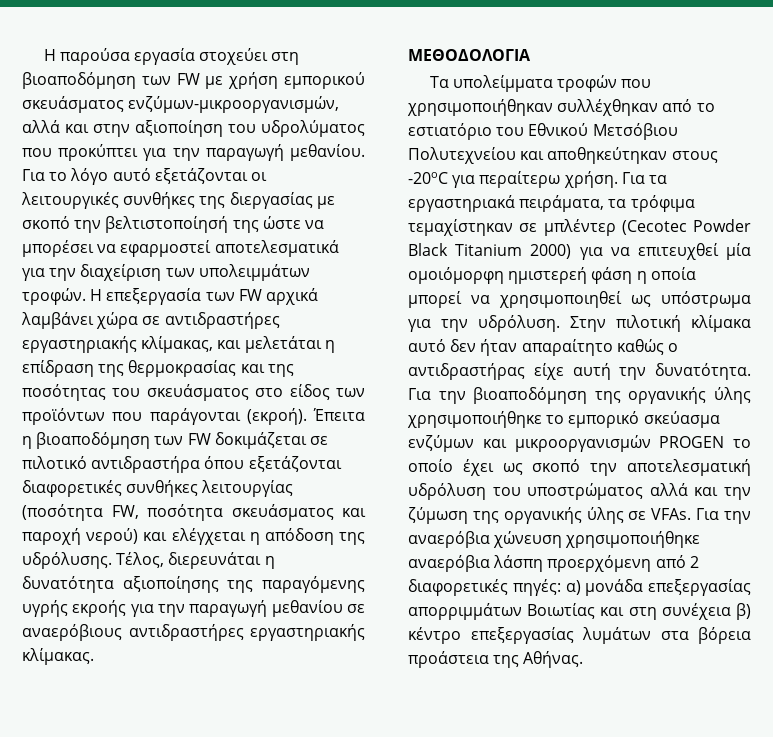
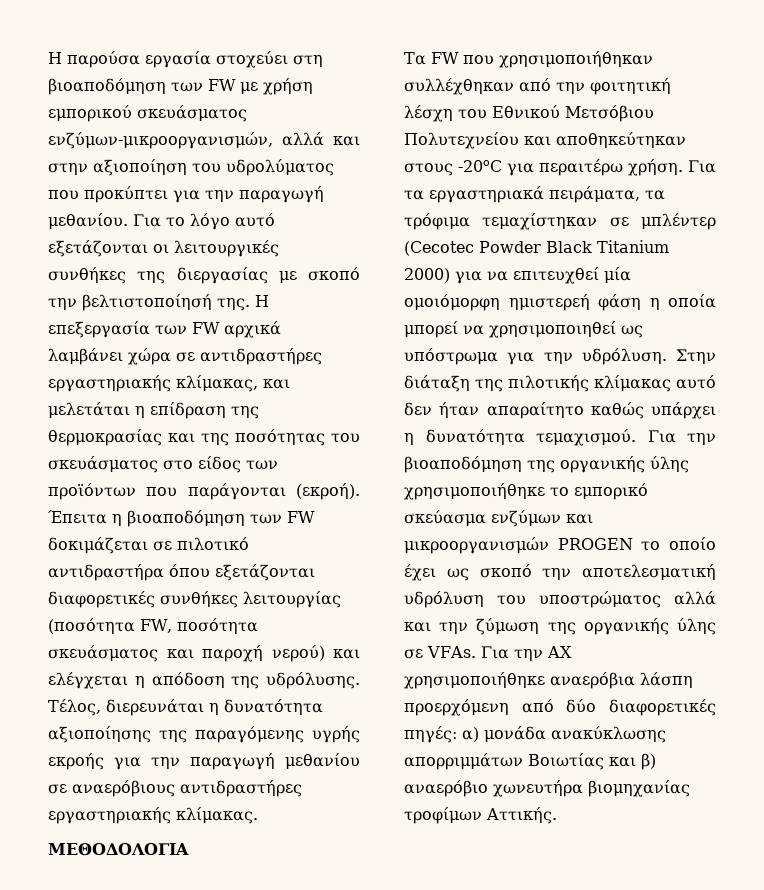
[232,216,324,233] [22,240,339,257] [22,264,310,281] [22,288,86,305] της ώστε να μπορέσει να εφαρμοστεί αποτελεσματικά για την διαχείριση των υπολειμμάτων τροφών. -> [217,298,250,311] της.
[452,75,617,92] υπολείμματα τροφών -> [431,52,459,64] FW
[696,103,715,112] [408,123,492,140] το εστιατόριο -> [556,78,671,95] [404,105,453,122] την φοιτητική λέσχη
[479,171,561,188] περαίτερω -> [539,159,623,176] περαιτέρω
[616,315,751,332] πιλοτική κλίμακα -> [404,375,671,392] διάταξη της πιλοτικής κλίμακας
[667,343,678,352] [408,363,751,380] ο αντιδραστήρας είχε αυτή την δυνατότητα. -> [651,402,716,419] [404,429,636,446] υπάρχει η δυνατότητα τεμαχισμού.
[408,531,563,548] αναερόβια χώνευση -> [546,646,572,658] ΑΧ
[689,556,699,568] 2 -> [566,699,597,713] δύο
[648,579,751,596] επεξεργασίας -> [551,726,666,743] ανακύκλωσης
[628,603,751,620] [408,627,751,644] [408,651,584,668] στη συνέχεια β) κέντρο επεξεργασίας λυμάτων στα βόρεια προάστεια της Αθήνας. -> [641,753,656,770] [404,780,690,797] [404,807,557,824] β) αναερόβιο χωνευτήρα βιομηχανίας τροφίμων Αττικής.

